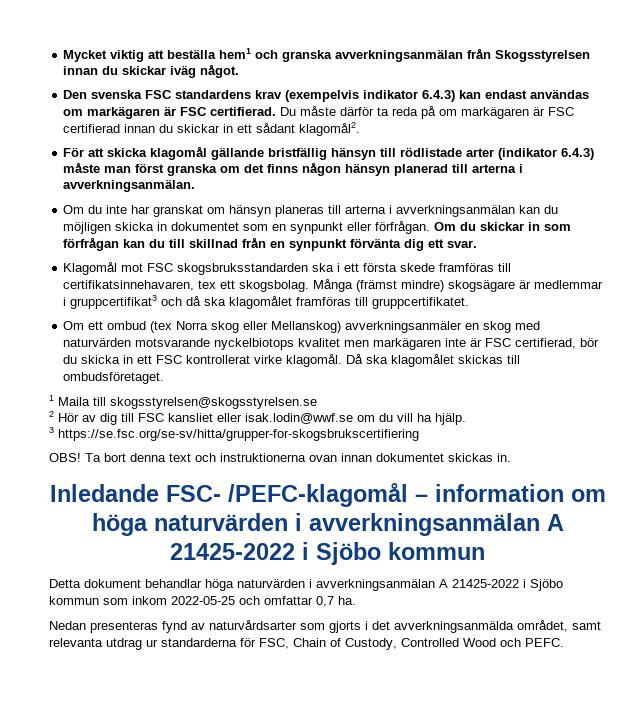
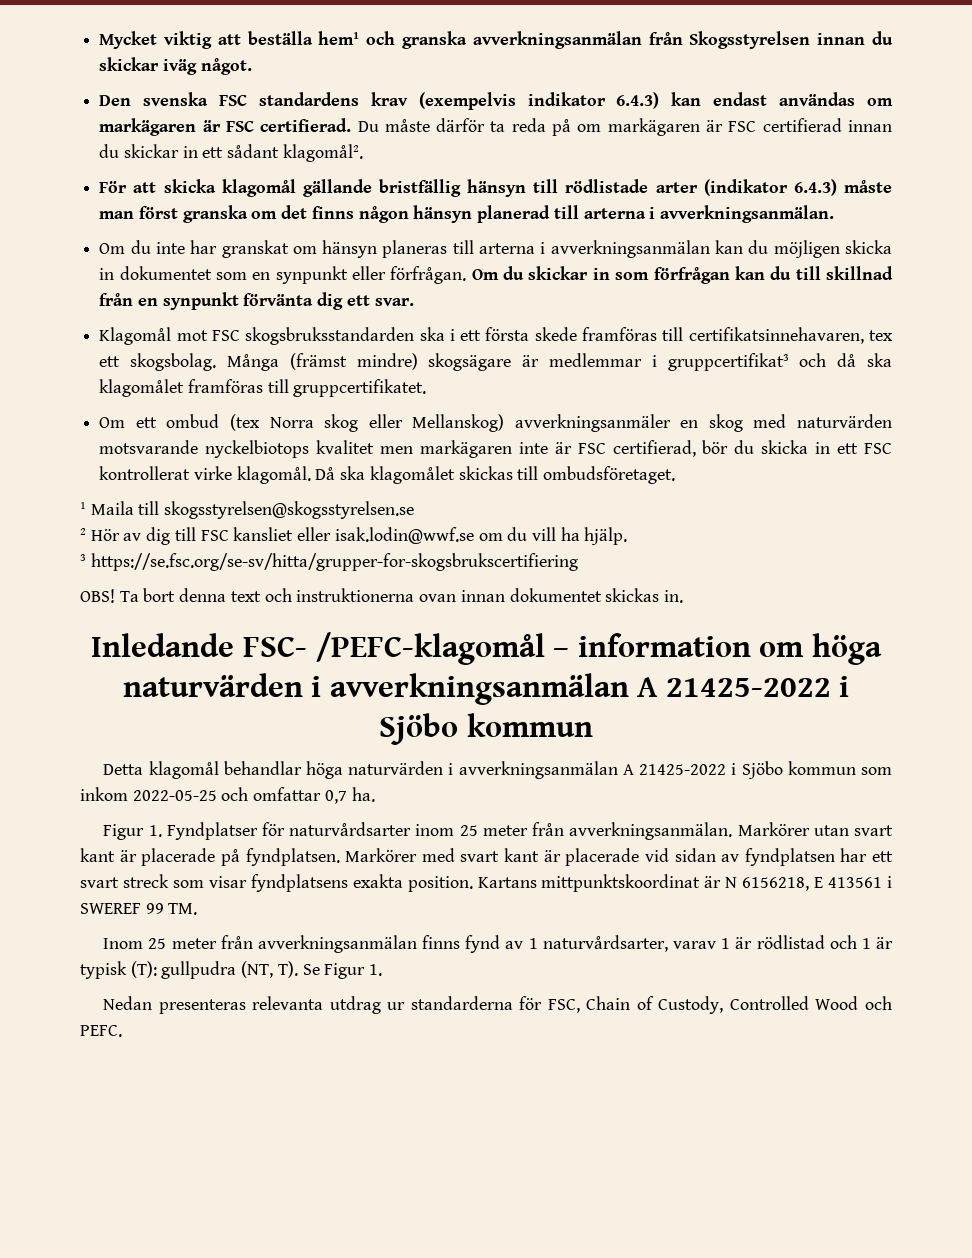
[84,579,141,588] dokument -> [148,761,219,779] klagomål
[49,620,601,633] Nedan presenteras fynd av naturvårdsarter som gjorts i det avverkningsanmälda området, samt -> [103,822,894,840] [80,848,893,866] [80,874,893,892] [80,903,198,915] [103,935,893,953] [80,961,383,979] [103,996,246,1014] Figur 1. Fyndplatser för naturvårdsarter inom 25 meter från avverkningsanmälan. Markörer utan svart kant är placerade på fyndplatsen. Markörer med svart kant är placerade vid sidan av fyndplatsen har ett svart streck som visar fyndplatsens exakta position. Kartans mittpunktskoordinat är N 6156218, E 413561 i SWEREF 99 TM. // Inom 25 meter från avverkningsanmälan finns fynd av 1 naturvårdsarter, varav 1 är rödlistad och 1 är typisk (T): gullpudra (NT, T). Se Figur 1. // Nedan presenteras

